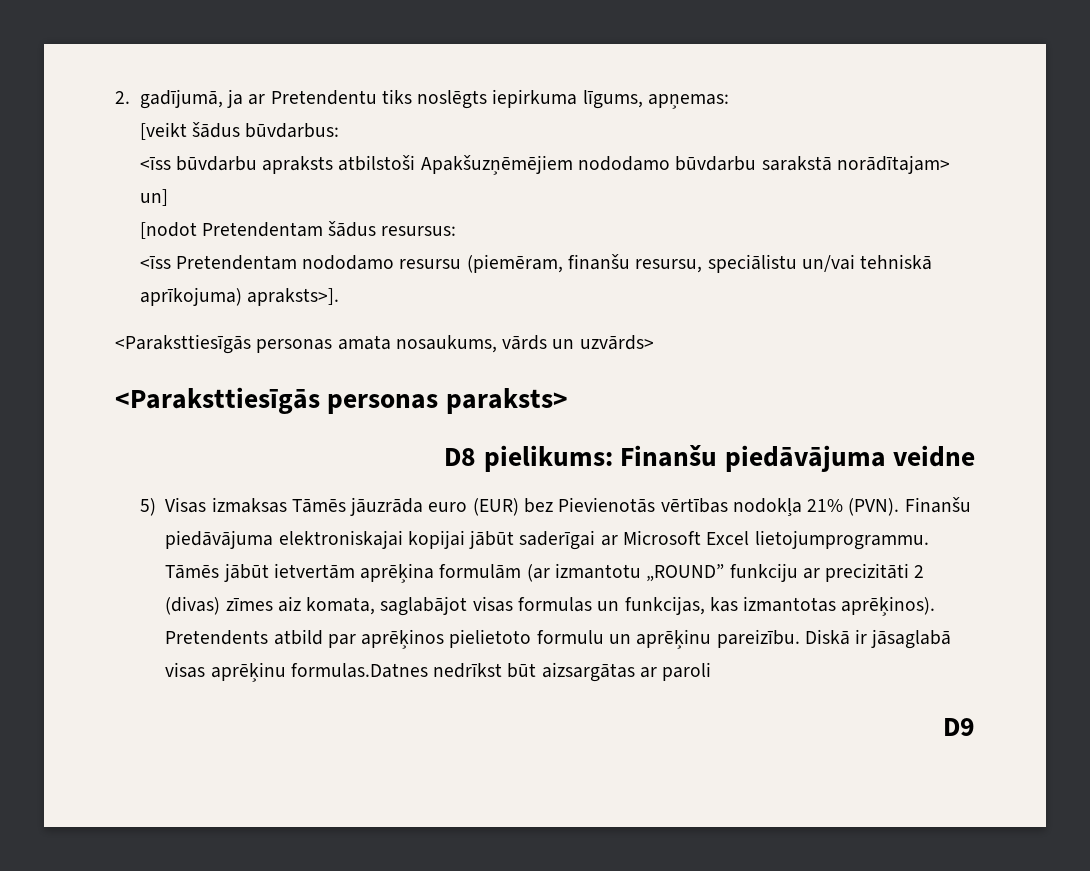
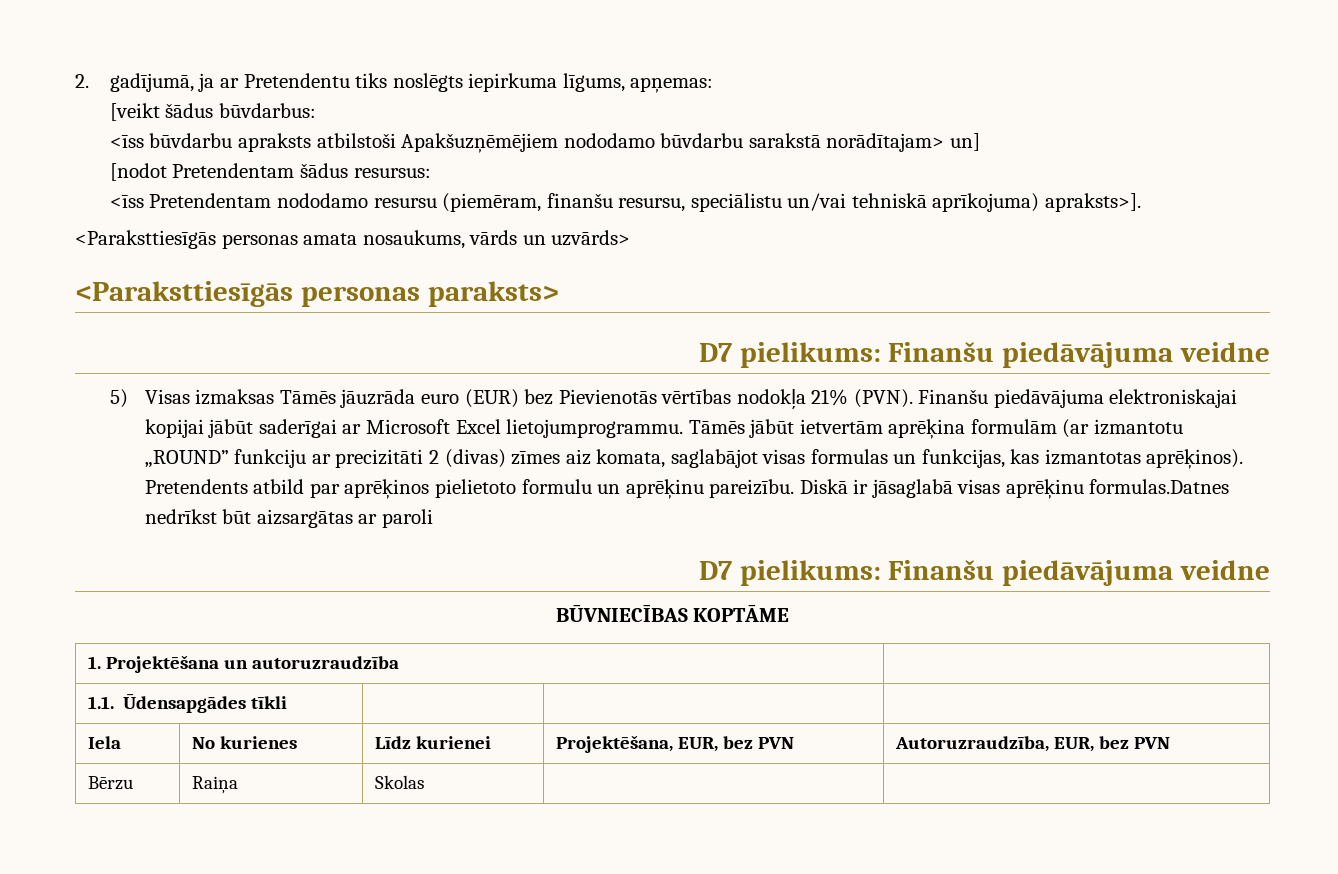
[444,448,477,466] D8 -> [698,343,733,362] D7
[943,718,975,736] D9 -> [698,560,1270,586] [555,605,790,622] [87,655,399,673] [87,694,287,713] [87,736,121,749] [191,736,297,749] [374,736,491,749] [555,735,794,753] [894,736,1170,752] [87,776,133,790] [191,776,238,794] [374,775,424,789] D7 pielikums: Finanšu piedāvājuma veidne // BŪVNIECĪBAS KOPTĀME // 1. Projektēšana un autoruzraudzība | // 1.1. Ūdensapgādes tīkli | | | // Iela | No kurienes | Līdz kurienei | Projektēšana, EUR, bez PVN | Autoruzraudzība, EUR, bez PVN // Bērzu | Raiņa | Skolas | |

